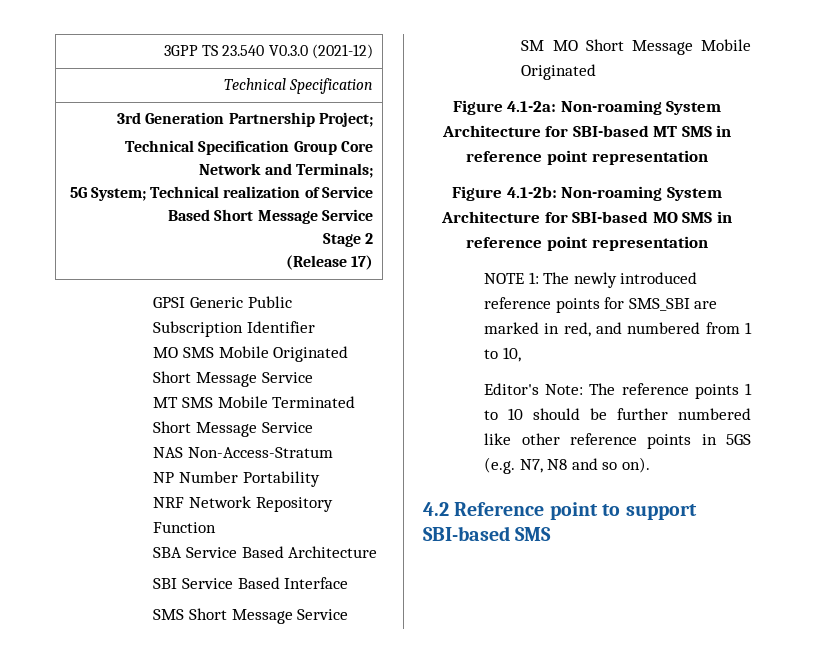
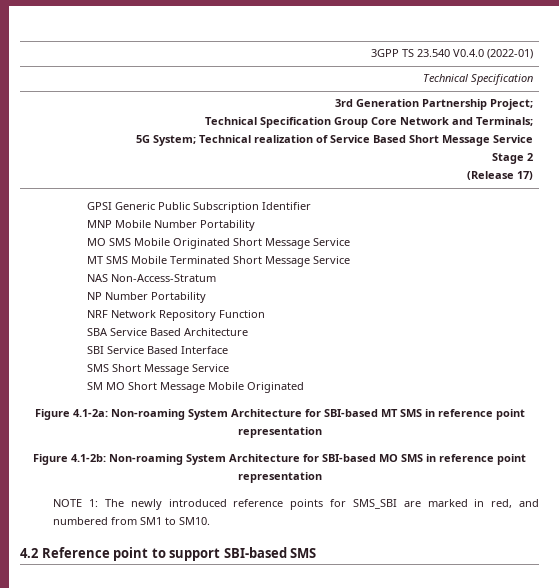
[268,44,373,59] V0.3.0 (2021-12) -> [453,49,534,59] V0.4.0 (2022-01)
(315, 327) none -> [86,220,255,231] // MNP Mobile Number Portability
[745,322,752,334] [484,347,521,362] [484,383,752,399] [484,408,751,420] [484,433,751,449] [484,457,651,474] 1 to 10, // Editor's Note: The reference points 1 to 10 should be further numbered like other reference points in 5GS (e.g. N7, N8 and so on). -> [140,517,211,525] SM1 to SM10.

